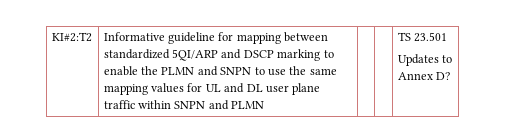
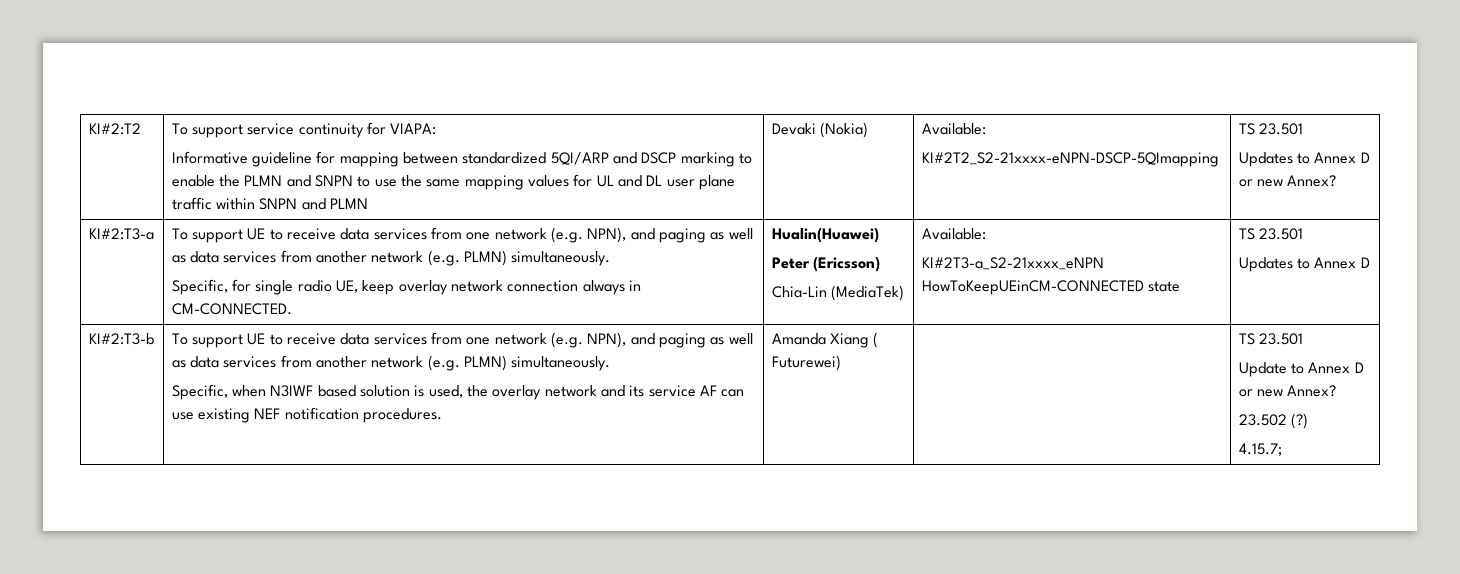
(92, 37) none -> [171,122,437,138] To support service continuity for VIAPA: //
[397,32,448,42] [397,54,453,66] [397,72,451,80] | | TS 23.501 // Updates to Annex D? -> [771,122,869,138] [921,123,986,135] [921,152,1219,167] [1238,123,1304,135] [1238,152,1370,167] [1238,175,1337,187] [88,228,154,240] [171,227,753,243] [171,250,611,266] [171,279,641,295] [171,303,292,315] [771,227,879,243] [771,256,881,272] [771,285,905,301] [921,228,986,240] [921,257,1104,270] [921,280,1181,295] [1238,228,1304,240] [1238,257,1370,272] [88,333,154,345] [171,332,753,348] [171,355,611,371] [171,384,745,400] [171,407,442,423] [771,332,879,348] [771,355,841,371] [1238,333,1304,345] [1238,362,1364,377] [1238,385,1337,397] [1238,413,1309,429] [1238,443,1282,456] Devaki (Nokia) | Available: // KI#2T2_S2-21xxxx-eNPN-DSCP-5QImapping | TS 23.501 // Updates to Annex D or new Annex? // KI#2:T3-a | To support UE to receive data services from one network (e.g. NPN), and paging as well as data services from another network (e.g. PLMN) simultaneously. // Specific, for single radio UE, keep overlay network connection always in CM-CONNECTED. | Hualin(Huawei) // Peter (Ericsson) // Chia-Lin (MediaTek) | Available: // KI#2T3-a_S2-21xxxx_eNPN HowToKeepUEinCM-CONNECTED state | TS 23.501 // Updates to Annex D // KI#2:T3-b | To support UE to receive data services from one network (e.g. NPN), and paging as well as data services from another network (e.g. PLMN) simultaneously. // Specific, when N3IWF based solution is used, the overlay network and its service AF can use existing NEF notification procedures. | Amanda Xiang ( Futurewei) | | TS 23.501 // Update to Annex D or new Annex? // 23.502 (?) // 4.15.7;

